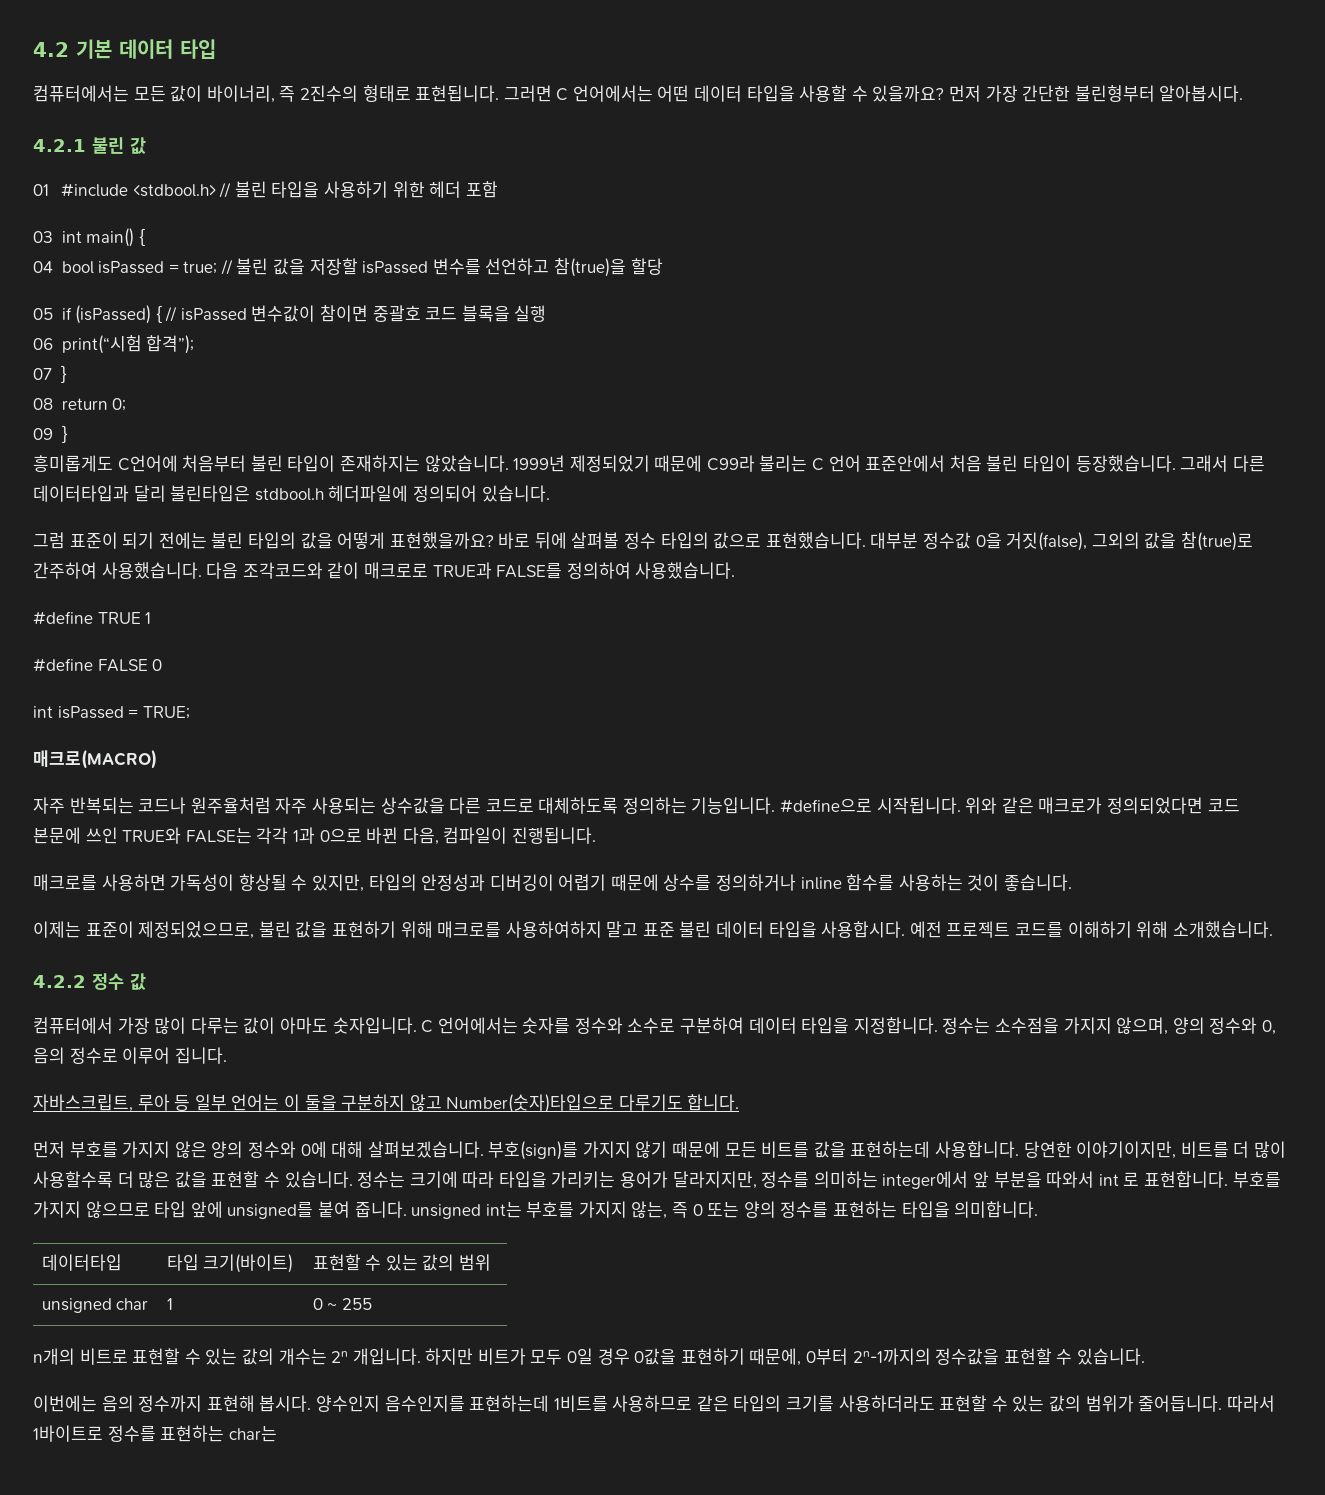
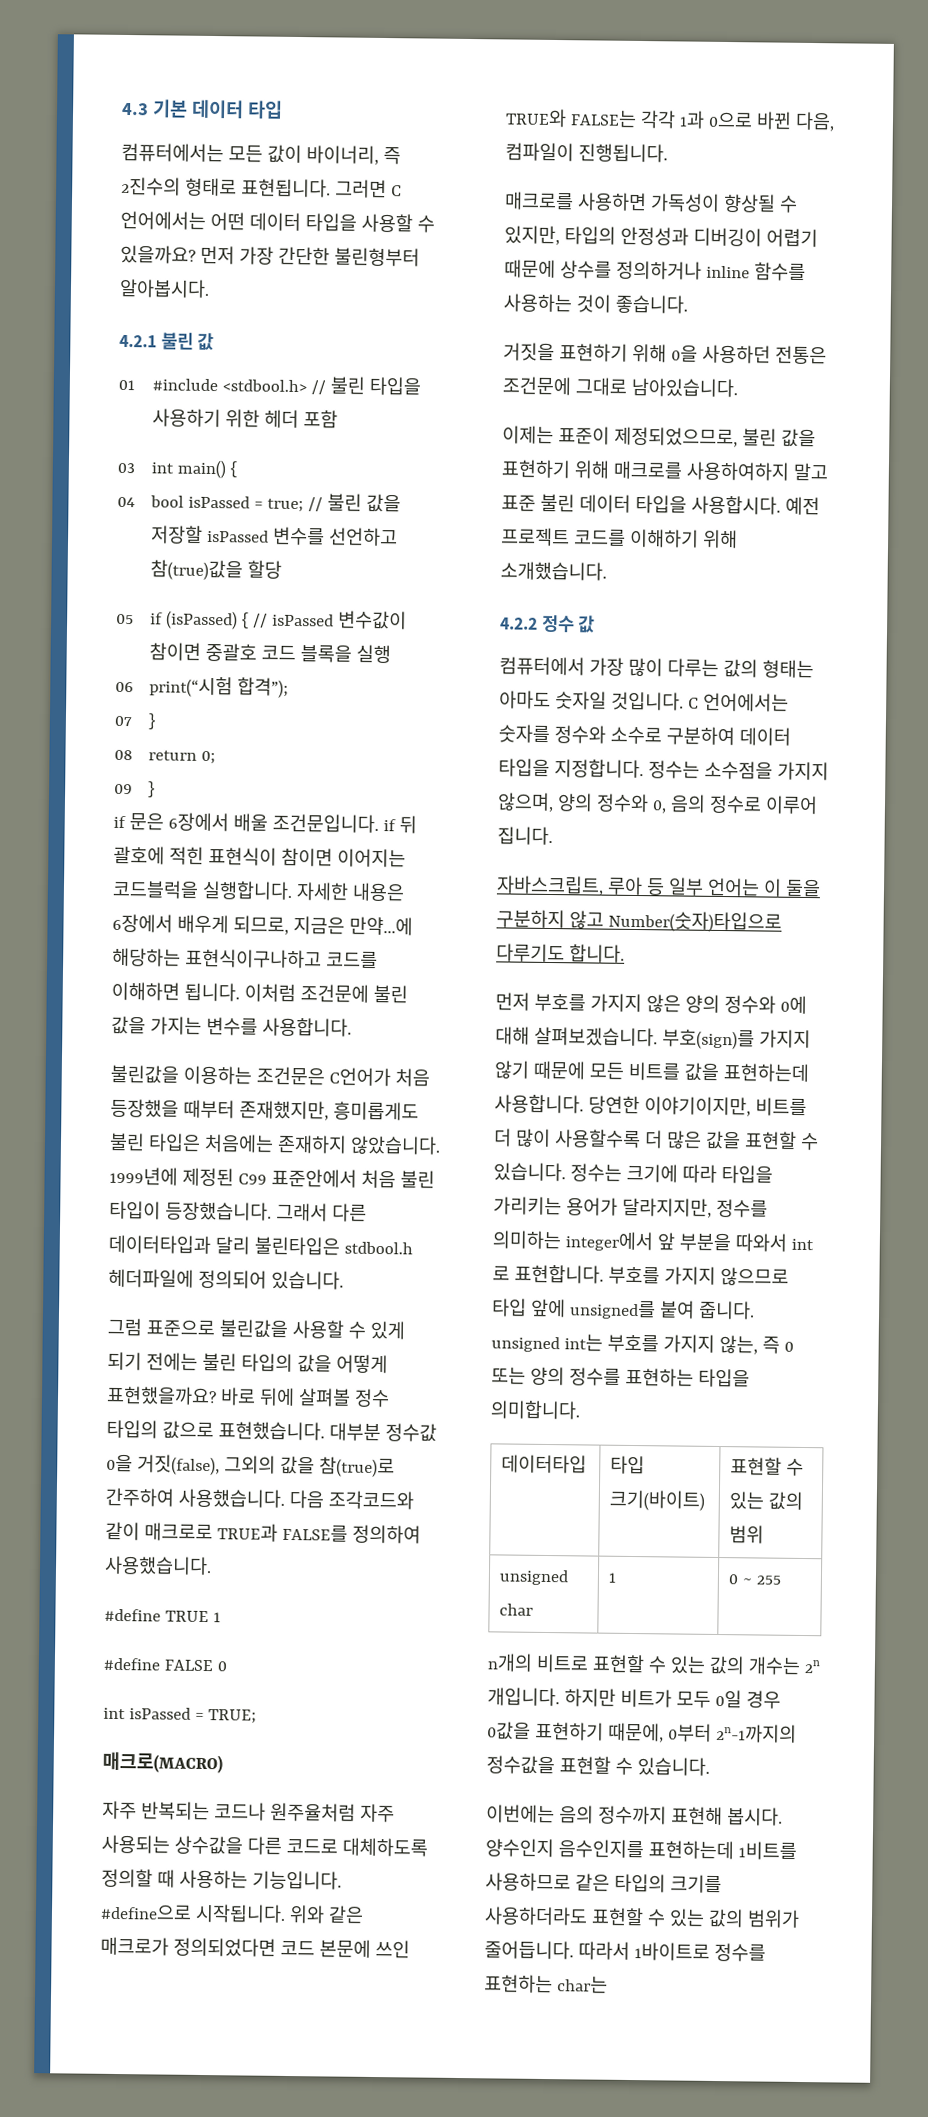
[33,42,69,57] 4.2 -> [122,102,149,116] 4.3
[553,258,626,277] 참(true)을 -> [149,559,243,581] 참(true)값을
[33,455,861,472] 흥미롭게도 C언어에 처음부터 불린 타입이 존재하지는 않았습니다. 1999년 제정되었기 때문에 C99라 불리는 C 언어 -> [113,812,417,834] [113,845,406,868] [112,879,405,902] [112,913,413,936] [112,947,378,969] [111,981,408,1004] [111,1015,352,1037] [110,1064,430,1087] [110,1098,419,1121] [109,1132,441,1155] [109,1166,267,1187] if 문은 6장에서 배울 조건문입니다. if 뒤 괄호에 적힌 표현식이 참이면 이어지는 코드블럭을 실행합니다. 자세한 내용은 6장에서 배우게 되므로, 지금은 만약…에 해당하는 표현식이구나하고 코드를 이해하면 됩니다. 이처럼 조건문에 불린 값을 가지는 변수를 사용합니다. // 불린값을 이용하는 조건문은 C언어가 처음 등장했을 때부터 존재했지만, 흥미롭게도 불린 타입은 처음에는 존재하지 않았습니다. 1999년에 제정된 C99
[69,532,118,549] 표준이 -> [145,1319,405,1340] 표준으로 불린값을 사용할 수 있게
[622,797,687,814] 정의하는 -> [101,1868,248,1889] 정의할 때 사용하는
(1073, 882) none -> [503,342,827,365] [502,376,738,398] // 거짓을 표현하기 위해 0을 사용하던 전통은 조건문에 그대로 남아있습니다.
[243,1017,417,1034] 값이 아마도 숫자입니다. -> [722,658,814,679] [499,690,684,711] 값의 형태는 아마도 숫자일 것입니다.

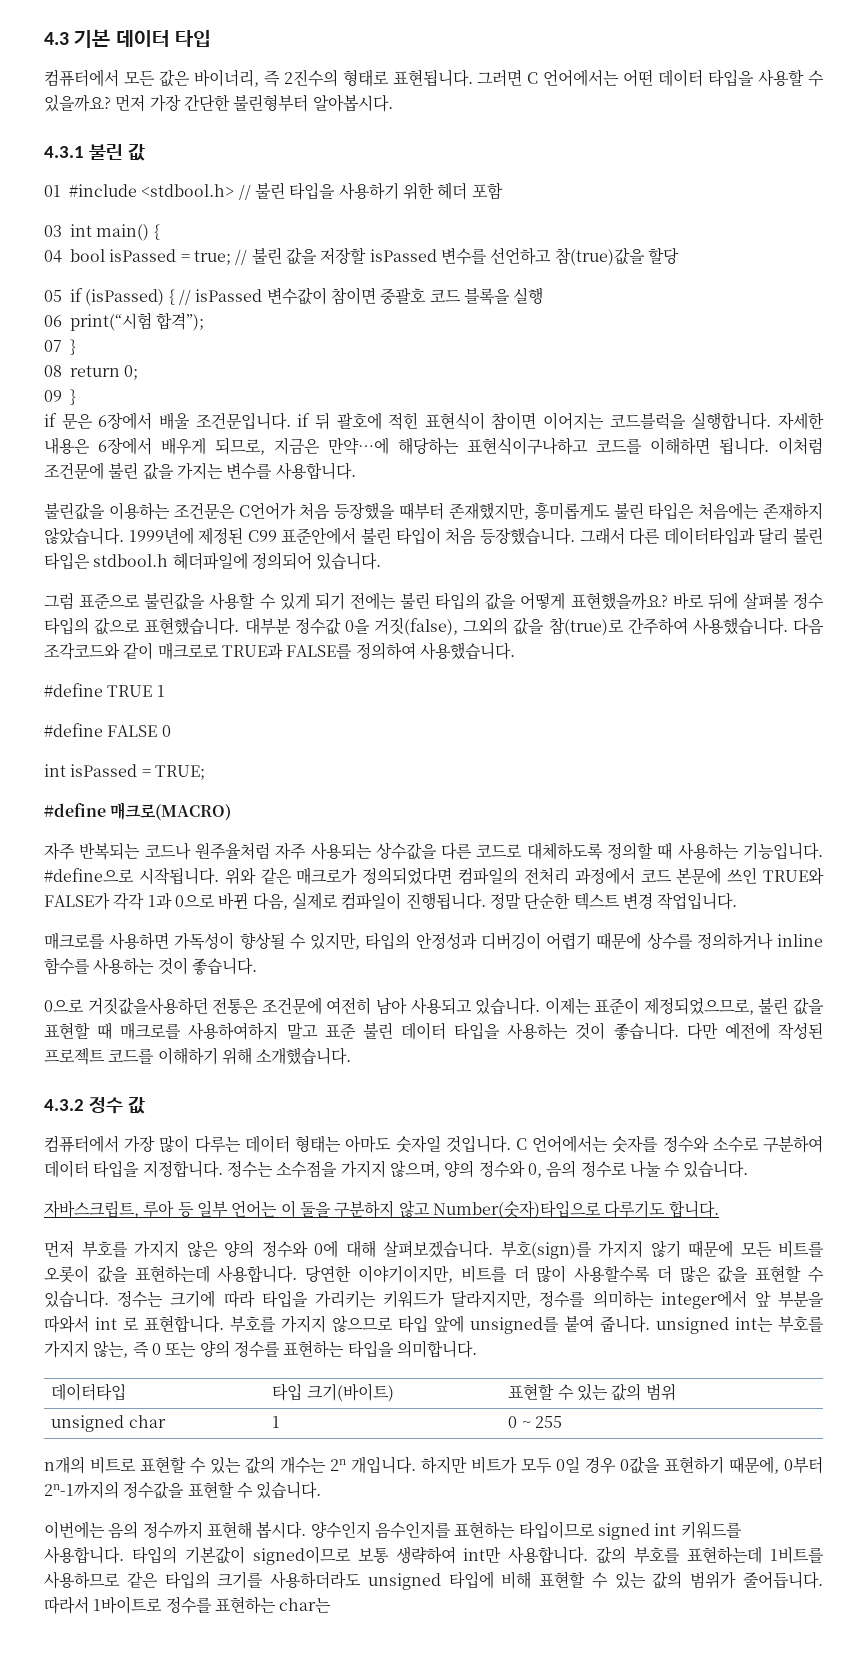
[121,142,302,164] 컴퓨터에서는 모든 값이 -> [44,69,190,87] 컴퓨터에서 모든 값은
[119,334,157,348] 4.2.1 -> [44,146,84,158] 4.3.1
[360,1169,396,1189] 처음 -> (357, 536) none
(161, 1210) none -> [445,527,477,545] 처음
[253,1236,340,1256] 불린타입은 -> [793,527,824,544] [44,552,90,570] 불린 타입은
(257, 1716) none -> [44,803,106,817] #define
(276, 1947) none -> [458,867,635,885] 컴파일의 전처리 과정에서
[569,110,637,128] FALSE는 -> [44,892,110,910] FALSE가
(835, 121) none -> [291,892,338,910] 실제로
(668, 153) none -> [489,892,738,910] 정말 단순한 텍스트 변경 작업입니다.
[503,342,827,365] [502,376,738,398] 거짓을 표현하기 위해 0을 사용하던 전통은 조건문에 그대로 남아있습니다. // -> [44,997,541,1015] 0으로 거짓값을사용하던 전통은 조건문에 여전히 남아 사용되고 있습니다.
[501,459,610,479] 표현하기 위해 -> [44,1022,113,1040] 표현할 때
[690,495,820,516] 사용합시다. 예전 -> [507,1022,823,1040] 사용하는 것이 좋습니다. 다만 예전에 작성된
[500,617,538,630] 4.2.2 -> [44,1099,84,1111] 4.3.2
[722,658,758,678] 값의 -> [244,1135,290,1153] 데이터
[764,795,818,815] [497,826,553,846] 이루어 집니다. -> [629,1160,749,1178] 나눌 수 있습니다.
(680, 1071) none -> [44,1265,89,1283] 오롯이
[565,1197,618,1216] 용어가 -> [383,1290,445,1308] 키워드가
(644, 1849) none -> [454,1521,742,1540] [44,1546,681,1565] 표현하는 타입이므로 signed int 키워드를 사용합니다. 타입의 기본값이 signed이므로 보통 생략하여 int만 사용합니다. 값의 부호를
(588, 1916) none -> [367,1571,532,1590] unsigned 타입에 비해

